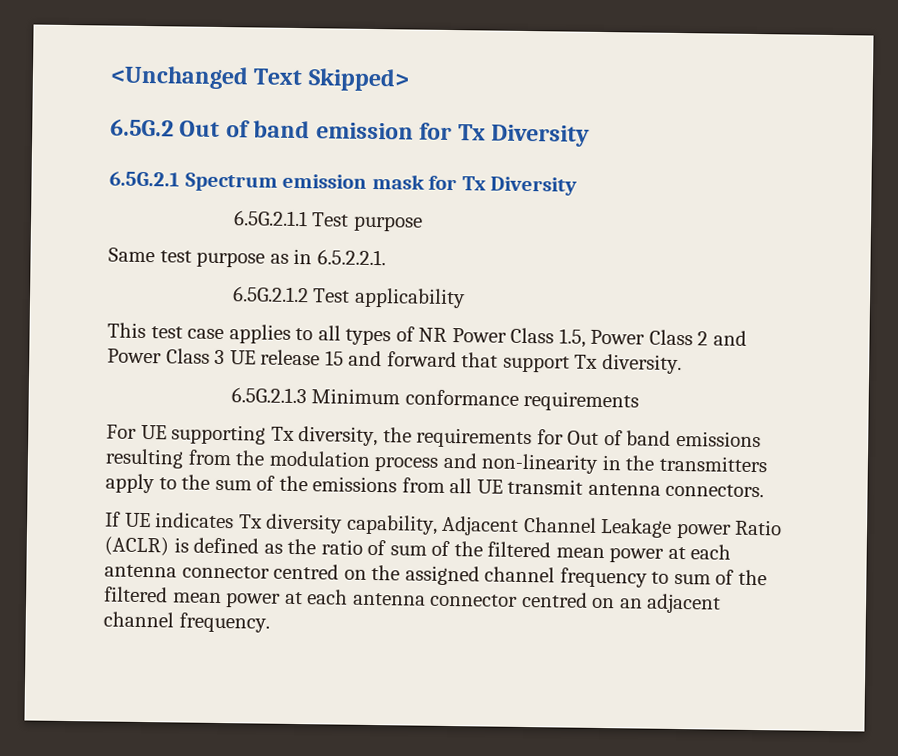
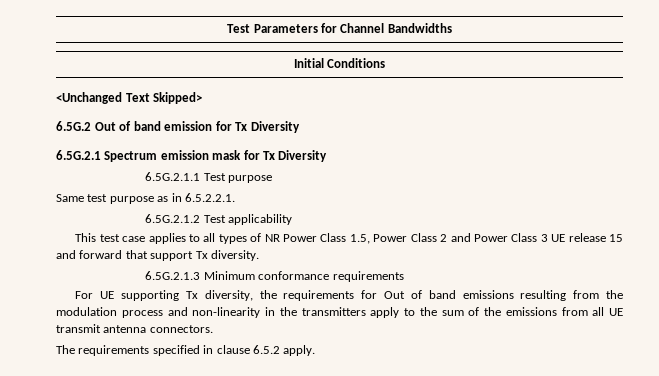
(110, 77) none -> [227,23,452,33] [293,58,386,68] Test Parameters for Channel Bandwidths // Initial Conditions //
[105,511,783,539] [104,536,732,563] [104,563,767,588] [104,586,722,614] [103,611,270,633] If UE indicates Tx diversity capability, Adjacent Channel Leakage power Ratio (ACLR) is defined as the ratio of sum of the filtered mean power at each antenna connector centred on the assigned channel frequency to sum of the filtered mean power at each antenna connector centred on an adjacent channel frequency. -> [56,345,316,356] The requirements specified in clause 6.5.2 apply.

